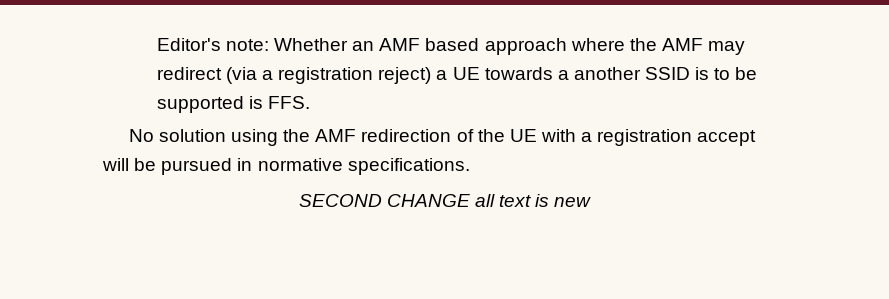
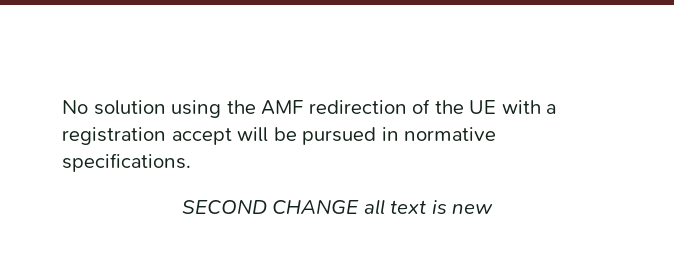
[156,38,746,55] [156,67,758,84] [156,96,311,113] Editor's note: Whether an AMF based approach where the AMF may redirect (via a registration reject) a UE towards a another SSID is to be supported is FFS. // -> (62, 107) none

